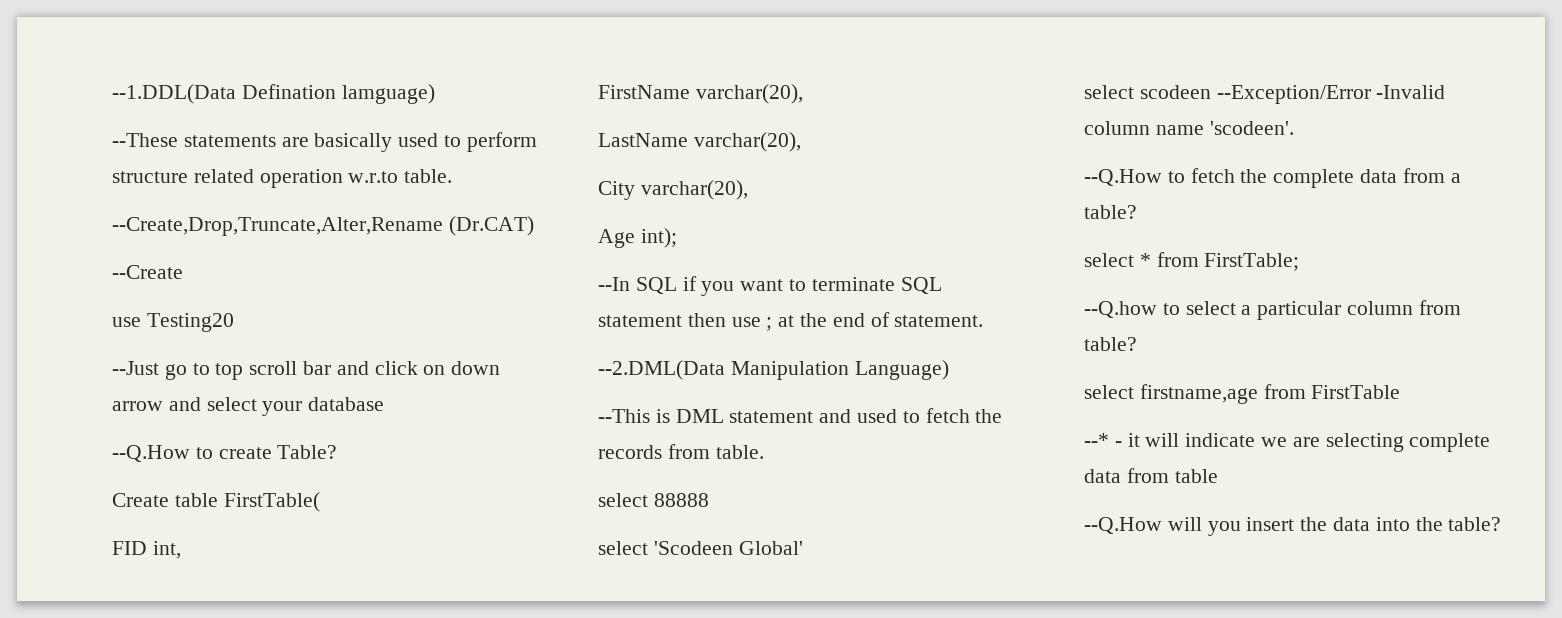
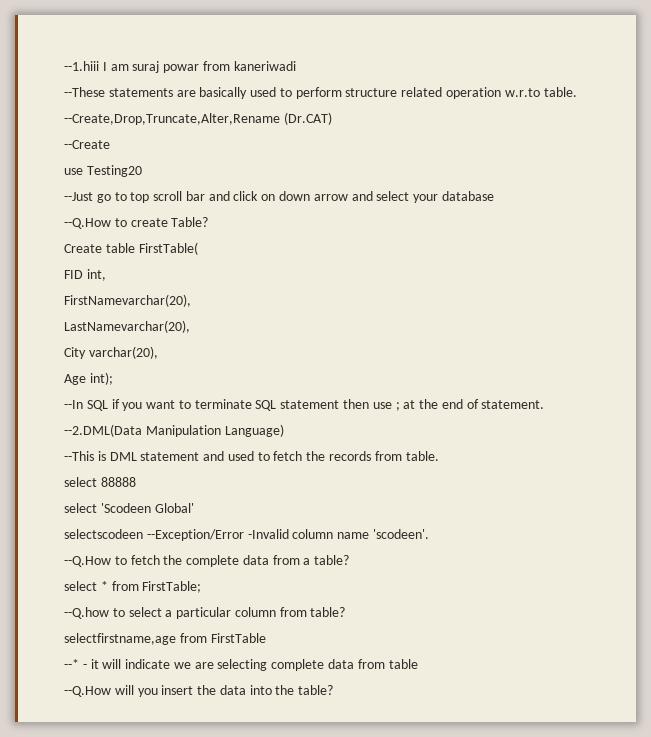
[112,84,435,104] --1.DDL(Data Defination lamguage) -> [64,61,296,73] --1.hiii I am suraj powar from kaneriwadi
[598,84,803,104] [598,132,801,152] FirstName varchar(20), // LastName varchar(20), -> [64,294,191,307] [64,320,190,333] FirstNamevarchar(20), // LastNamevarchar(20),
[1084,85,1211,99] select scodeen -> [64,529,143,539] selectscodeen
[1084,384,1258,404] select firstname,age -> [64,633,176,645] selectfirstname,age

